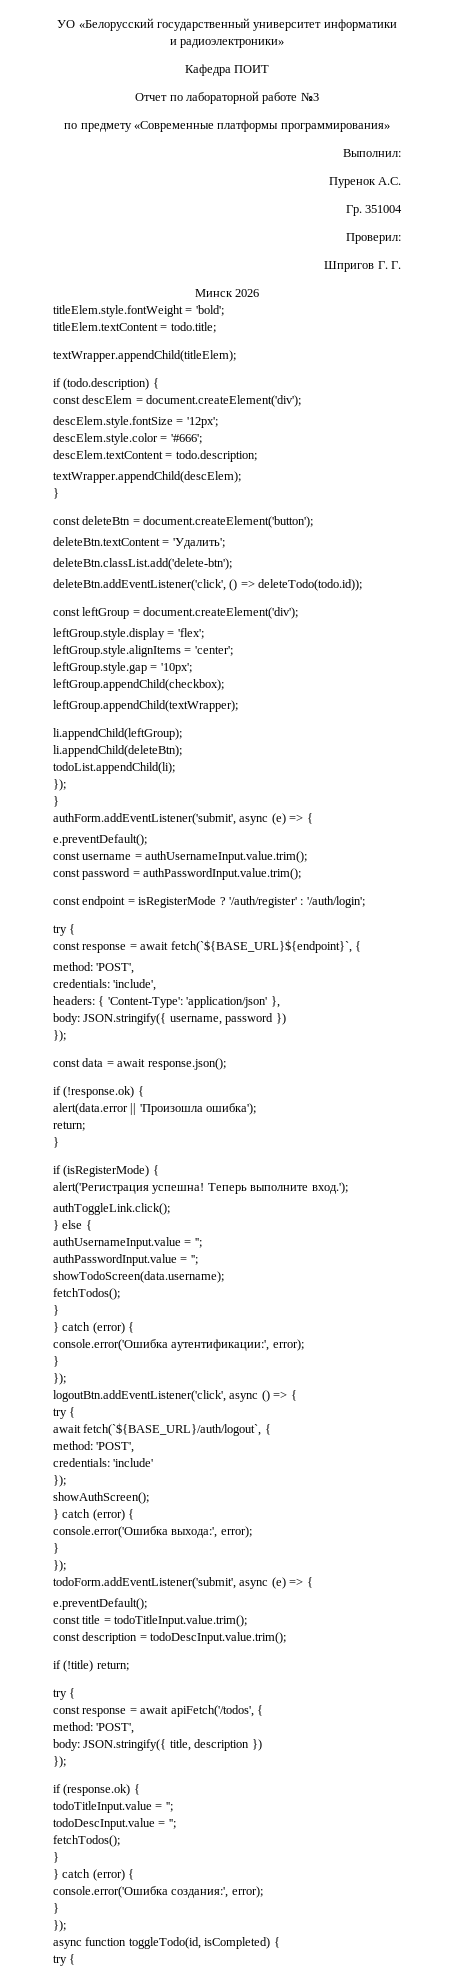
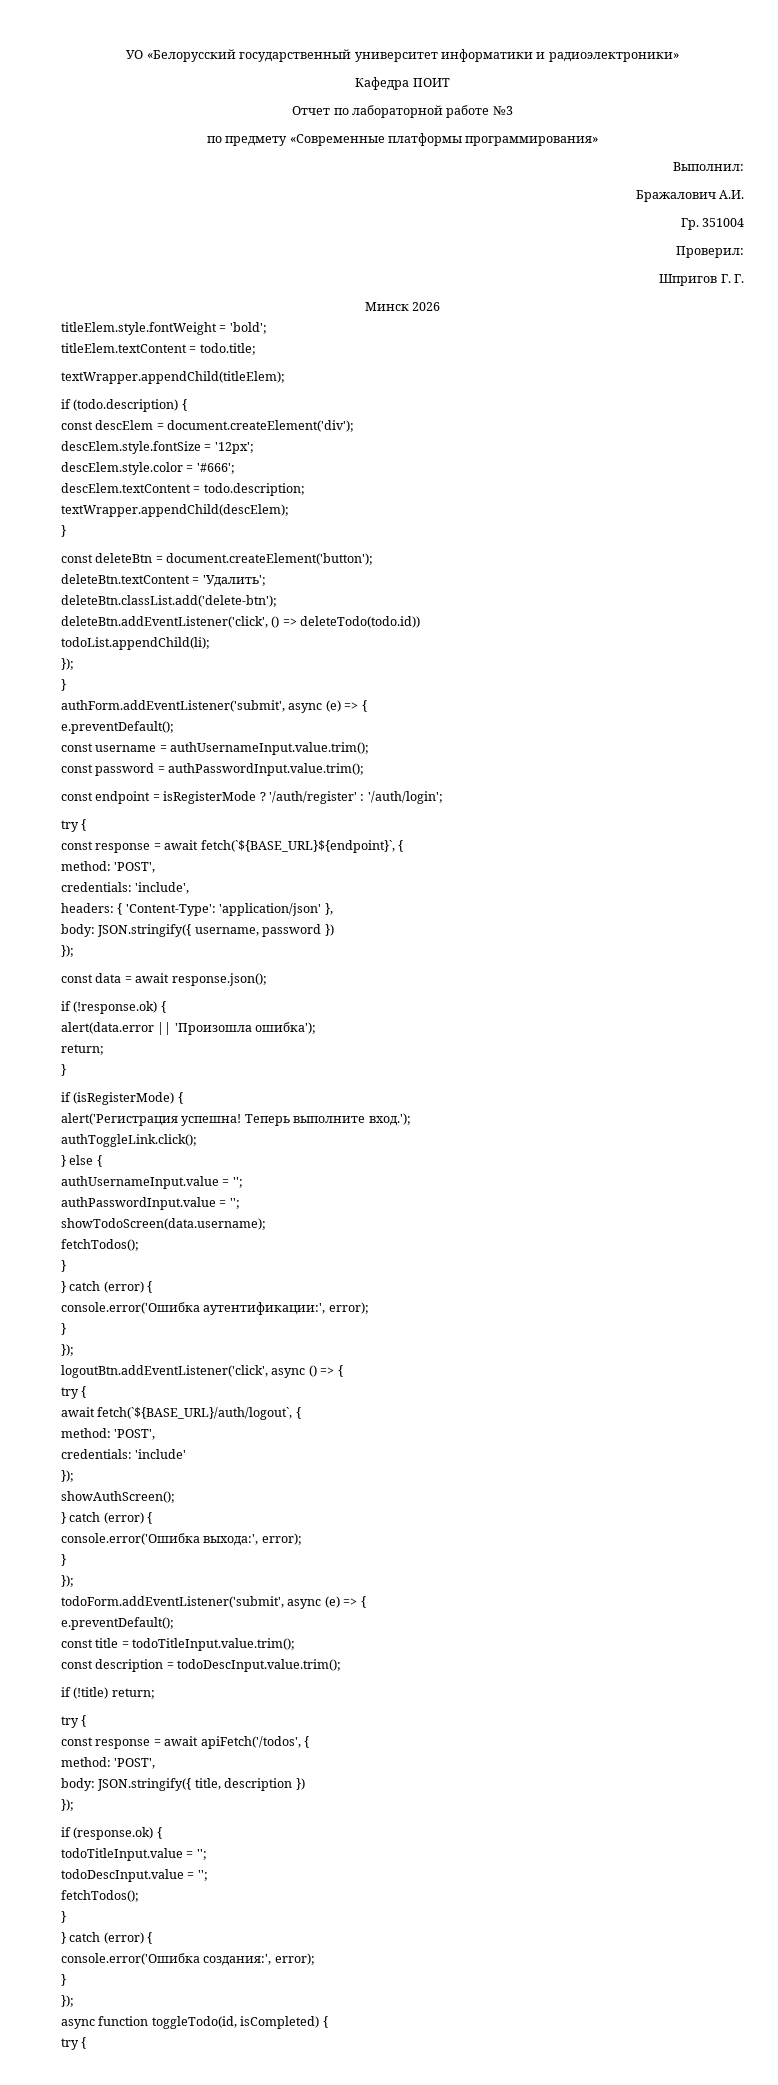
[328,177,401,188] Пуренок А.С. -> [635,190,744,202] Бражалович А.И.
[258,579,363,591] [53,607,299,619] [53,628,204,640] [53,645,233,657] [53,662,192,674] [53,679,224,691] [53,700,238,712] [53,728,182,740] [53,745,182,757] deleteTodo(todo.id)); // const leftGroup = document.createElement('div'); // leftGroup.style.display = 'flex'; // leftGroup.style.alignItems = 'center'; // leftGroup.style.gap = '10px'; // leftGroup.appendChild(checkbox); // leftGroup.appendChild(textWrapper); // li.appendChild(leftGroup); // li.appendChild(deleteBtn); -> [300,616,421,628] deleteTodo(todo.id))

